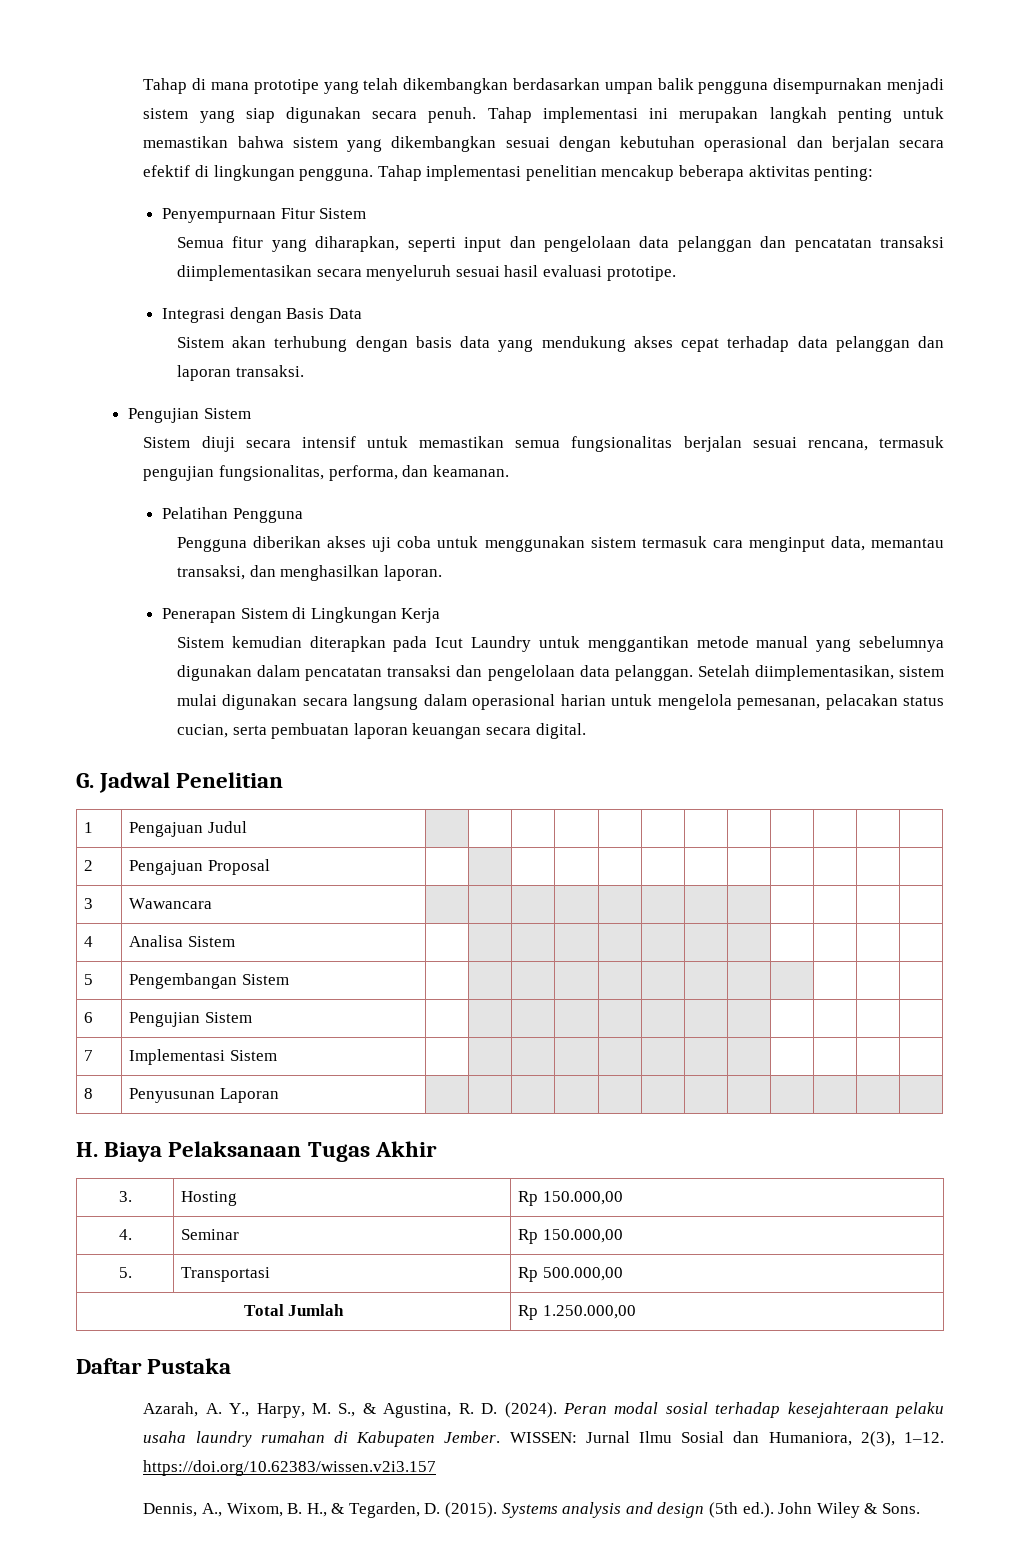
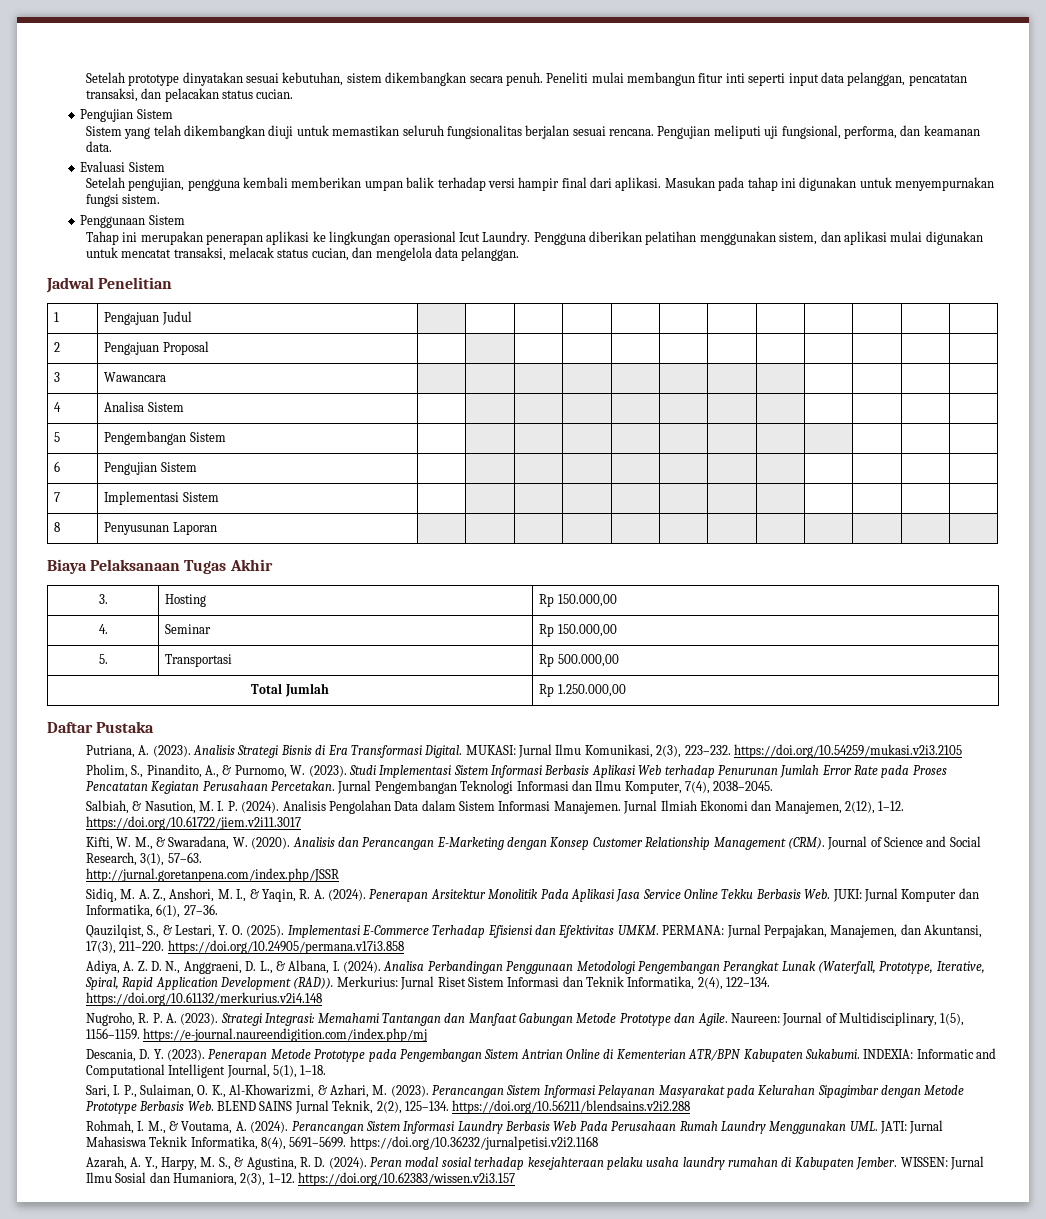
[143,78,944,94] [143,107,944,123] [143,136,945,152] [143,165,874,181] [162,208,367,223] [177,236,944,252] [177,265,676,281] [162,307,362,323] [177,336,944,352] [177,365,304,381] Tahap di mana prototipe yang telah dikembangkan berdasarkan umpan balik pengguna disempurnakan menjadi sistem yang siap digunakan secara penuh. Tahap implementasi ini merupakan langkah penting untuk memastikan bahwa sistem yang dikembangkan sesuai dengan kebutuhan operasional dan berjalan secara efektif di lingkungan pengguna. Tahap implementasi penelitian mencakup beberapa aktivitas penting: // Penyempurnaan Fitur Sistem // Semua fitur yang diharapkan, seperti input dan pengelolaan data pelanggan dan pencatatan transaksi diimplementasikan secara menyeluruh sesuai hasil evaluasi prototipe. // Integrasi dengan Basis Data // Sistem akan terhubung dengan basis data yang mendukung akses cepat terhadap data pelanggan dan laporan transaksi. -> [85,72,967,86] [85,88,294,102] Setelah prototype dinyatakan sesuai kebutuhan, sistem dikembangkan secara penuh. Peneliti mulai membangun fitur inti seperti input data pelanggan, pencatatan transaksi, dan pelacakan status cucian.
[201,436,561,452] diuji secara intensif untuk memastikan semua -> [124,125,444,139] yang telah dikembangkan diuji untuk memastikan seluruh
[807,436,945,451] [143,465,509,481] [162,507,303,523] [177,536,945,552] [177,565,442,581] [162,607,441,623] [177,636,945,652] [177,665,944,681] [177,694,945,710] [177,723,586,739] [76,773,94,788] rencana, termasuk pengujian fungsionalitas, performa, dan keamanan. // Pelatihan Pengguna // Pengguna diberikan akses uji coba untuk menggunakan sistem termasuk cara menginput data, memantau transaksi, dan menghasilkan laporan. // Penerapan Sistem di Lingkungan Kerja // Sistem kemudian diterapkan pada Icut Laundry untuk menggantikan metode manual yang sebelumnya digunakan dalam pencatatan transaksi dan pengelolaan data pelanggan. Setelah diimplementasikan, sistem mulai digunakan secara langsung dalam operasional harian untuk mengelola pemesanan, pelacakan status cucian, serta pembuatan laporan keuangan secara digital. // G. -> [609,125,980,139] [85,141,112,152] [80,161,165,172] [85,177,995,191] [85,194,161,207] [80,215,185,228] [85,231,983,245] [85,247,520,261] rencana. Pengujian meliputi uji fungsional, performa, dan keamanan data. // Evaluasi Sistem // Setelah pengujian, pengguna kembali memberikan umpan balik terhadap versi hampir final dari aplikasi. Masukan pada tahap ini digunakan untuk menyempurnakan fungsi sistem. // Penggunaan Sistem // Tahap ini merupakan penerapan aplikasi ke lingkungan operasional Icut Laundry. Pengguna diberikan pelatihan menggunakan sistem, dan aplikasi mulai digunakan untuk mencatat transaksi, melacak status cucian, dan mengelola data pelanggan. //
[76,1142,98,1157] H. -> (217, 528) none
(232, 1366) none -> [85,744,962,758] [85,764,947,778] [85,780,774,794] [85,800,905,814] [85,816,301,830] [85,836,981,850] [85,852,202,866] [85,868,339,882] [85,888,979,902] [85,904,218,918] [85,924,983,938] [85,940,404,954] [85,960,985,974] [84,976,771,990] [85,992,322,1006] [85,1012,965,1026] [85,1028,428,1042] [85,1048,997,1062] [85,1064,327,1078] [85,1084,965,1098] [85,1100,691,1114] [85,1120,944,1134] [85,1136,598,1150] // Putriana, A. (2023). Analisis Strategi Bisnis di Era Transformasi Digital. MUKASI: Jurnal Ilmu Komunikasi, 2(3), 223–232. https://doi.org/10.54259/mukasi.v2i3.2105 // Pholim, S., Pinandito, A., & Purnomo, W. (2023). Studi Implementasi Sistem Informasi Berbasis Aplikasi Web terhadap Penurunan Jumlah Error Rate pada Proses Pencatatan Kegiatan Perusahaan Percetakan. Jurnal Pengembangan Teknologi Informasi dan Ilmu Komputer, 7(4), 2038–2045. // Salbiah, & Nasution, M. I. P. (2024). Analisis Pengolahan Data dalam Sistem Informasi Manajemen. Jurnal Ilmiah Ekonomi dan Manajemen, 2(12), 1–12. https://doi.org/10.61722/jiem.v2i11.3017 // Kifti, W. M., & Swaradana, W. (2020). Analisis dan Perancangan E-Marketing dengan Konsep Customer Relationship Management (CRM). Journal of Science and Social Research, 3(1), 57–63. // http://jurnal.goretanpena.com/index.php/JSSR // Sidiq, M. A. Z., Anshori, M. I., & Yaqin, R. A. (2024). Penerapan Arsitektur Monolitik Pada Aplikasi Jasa Service Online Tekku Berbasis Web. JUKI: Jurnal Komputer dan Informatika, 6(1), 27–36. // Qauzilqist, S., & Lestari, Y. O. (2025). Implementasi E-Commerce Terhadap Efisiensi dan Efektivitas UMKM. PERMANA: Jurnal Perpajakan, Manajemen, dan Akuntansi, 17(3), 211–220. https://doi.org/10.24905/permana.v17i3.858 // Adiya, A. Z. D. N., Anggraeni, D. L., & Albana, I. (2024). Analisa Perbandingan Penggunaan Metodologi Pengembangan Perangkat Lunak (Waterfall, Prototype, Iterative, Spiral, Rapid Application Development (RAD)). Merkurius: Jurnal Riset Sistem Informasi dan Teknik Informatika, 2(4), 122–134. https://doi.org/10.61132/merkurius.v2i4.148 // Nugroho, R. P. A. (2023). Strategi Integrasi: Memahami Tantangan dan Manfaat Gabungan Metode Prototype dan Agile. Naureen: Journal of Multidisciplinary, 1(5), 1156–1159. https://e-journal.naureendigition.com/index.php/mj // Descania, D. Y. (2023). Penerapan Metode Prototype pada Pengembangan Sistem Antrian Online di Kementerian ATR/BPN Kabupaten Sukabumi. INDEXIA: Informatic and Computational Intelligent Journal, 5(1), 1–18. // Sari, I. P., Sulaiman, O. K., Al-Khowarizmi, & Azhari, M. (2023). Perancangan Sistem Informasi Pelayanan Masyarakat pada Kelurahan Sipagimbar dengan Metode Prototype Berbasis Web. BLEND SAINS Jurnal Teknik, 2(2), 125–134. https://doi.org/10.56211/blendsains.v2i2.288 // Rohmah, I. M., & Voutama, A. (2024). Perancangan Sistem Informasi Laundry Berbasis Web Pada Perusahaan Rumah Laundry Menggunakan UML. JATI: Jurnal Mahasiswa Teknik Informatika, 8(4), 5691–5699. https://doi.org/10.36232/jurnalpetisi.v2i2.1168
[143,1502,920,1518] // Dennis, A., Wixom, B. H., & Tegarden, D. (2015). Systems analysis and design (5th ed.). John Wiley & Sons. -> (516, 1179) none

